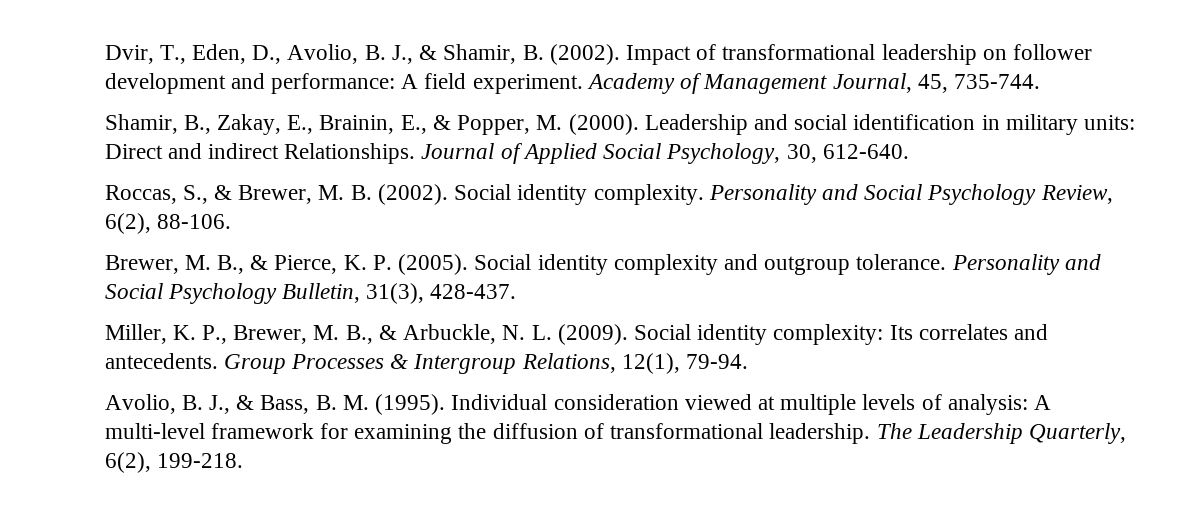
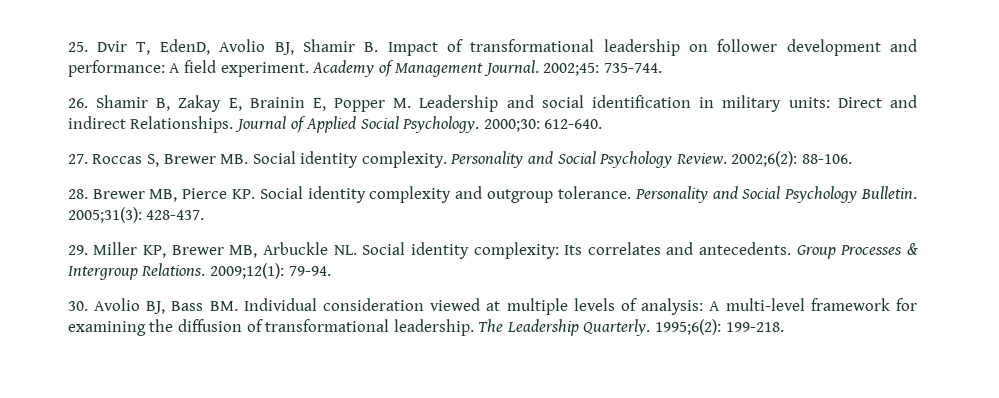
[104,44,620,65] Dvir, T., Eden, D., Avolio, B. J., & Shamir, B. (2002). -> [67,39,379,55] 25. Dvir T, EdenD, Avolio BJ, Shamir B.
[832,73,948,93] Journal, 45, -> [483,60,600,76] Journal. 2002;45:
[104,114,639,135] Shamir, B., Zakay, E., Brainin, E., & Popper, M. (2000). -> [67,95,412,112] 26. Shamir B, Zakay E, Brainin E, Popper M.
[666,143,817,164] Psychology, 30, -> [402,116,540,133] Psychology. 2000;30:
[104,184,448,205] Roccas, S., & Brewer, M. B. (2002). -> [67,154,249,167] 27. Roccas S, Brewer MB.
[1040,185,1113,204] [104,213,151,234] Review, 6(2), -> [675,151,798,167] Review. 2002;6(2):
[104,254,469,275] Brewer, M. B., & Pierce, K. P. (2005). -> [67,188,256,202] 28. Brewer MB, Pierce KP.
[282,283,425,304] Bulletin, 31(3), -> [860,186,917,199] [67,207,142,223] Bulletin. 2005;31(3):
[104,324,628,345] Miller, K. P., Brewer, M. B., & Arbuckle, N. L. (2009). -> [67,242,357,258] 29. Miller KP, Brewer MB, Arbuckle NL.
[521,353,680,374] Relations, 12(1), -> [141,263,284,279] Relations. 2009;12(1):
[104,394,446,415] Avolio, B. J., & Bass, B. M. (1995). -> [67,298,238,314] 30. Avolio BJ, Bass BM.
[1028,423,1126,444] [104,452,151,473] Quarterly, 6(2), -> [583,319,722,336] Quarterly. 1995;6(2):

